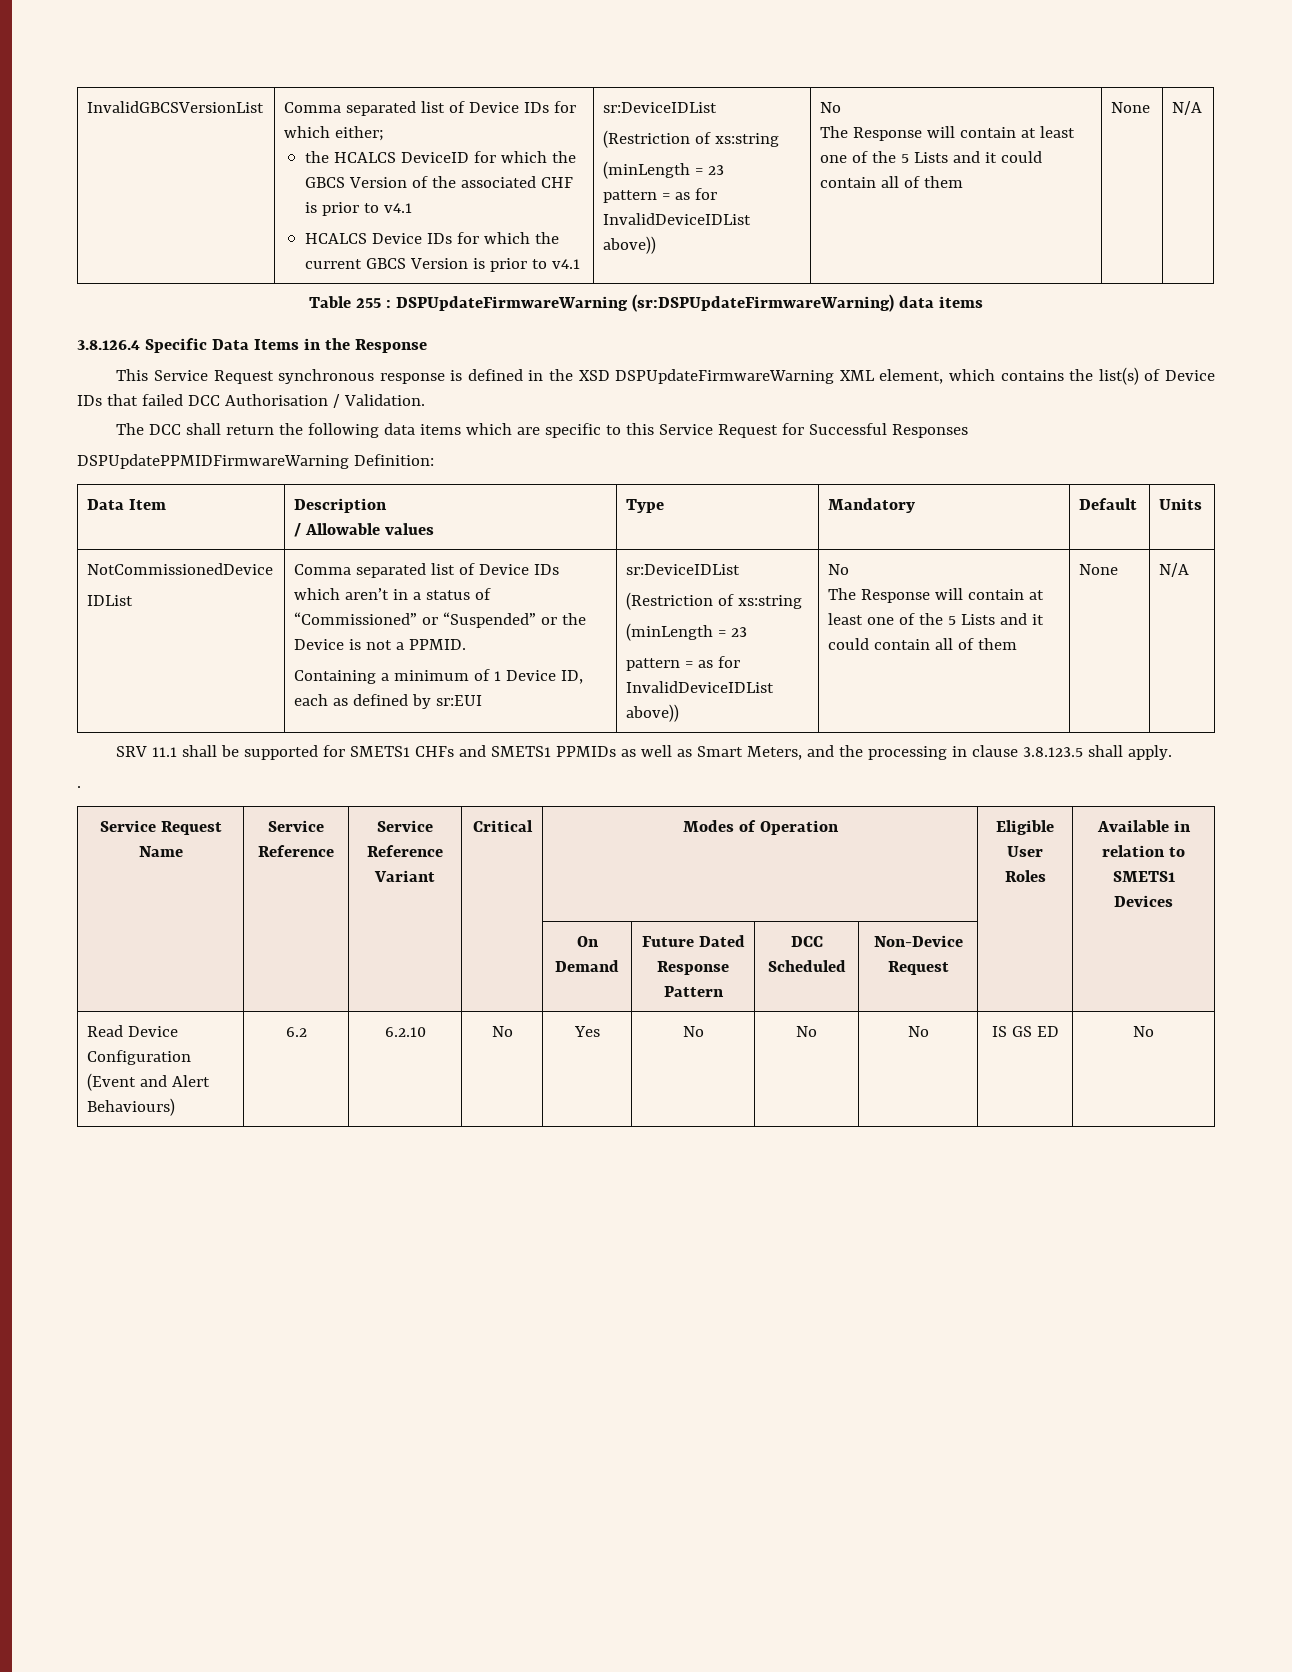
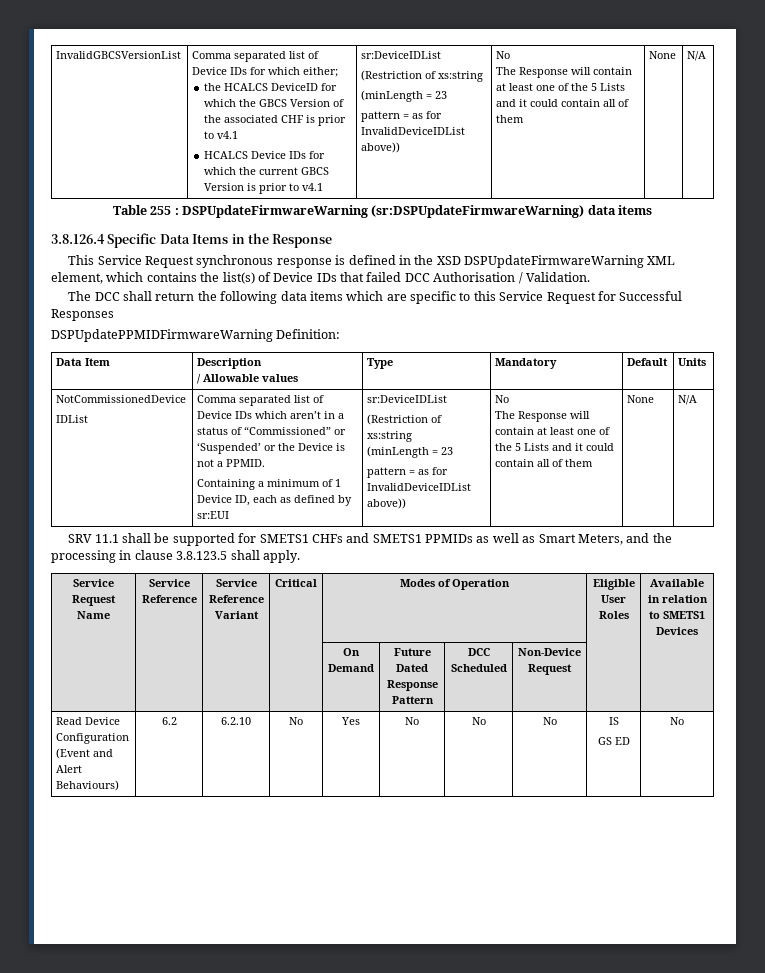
[443,612,537,628] “Suspended” -> [197,442,262,454] ‘Suspended’
[77,786,81,788] // . -> (300, 556) none
(1007, 1031) none -> (619, 721) //

